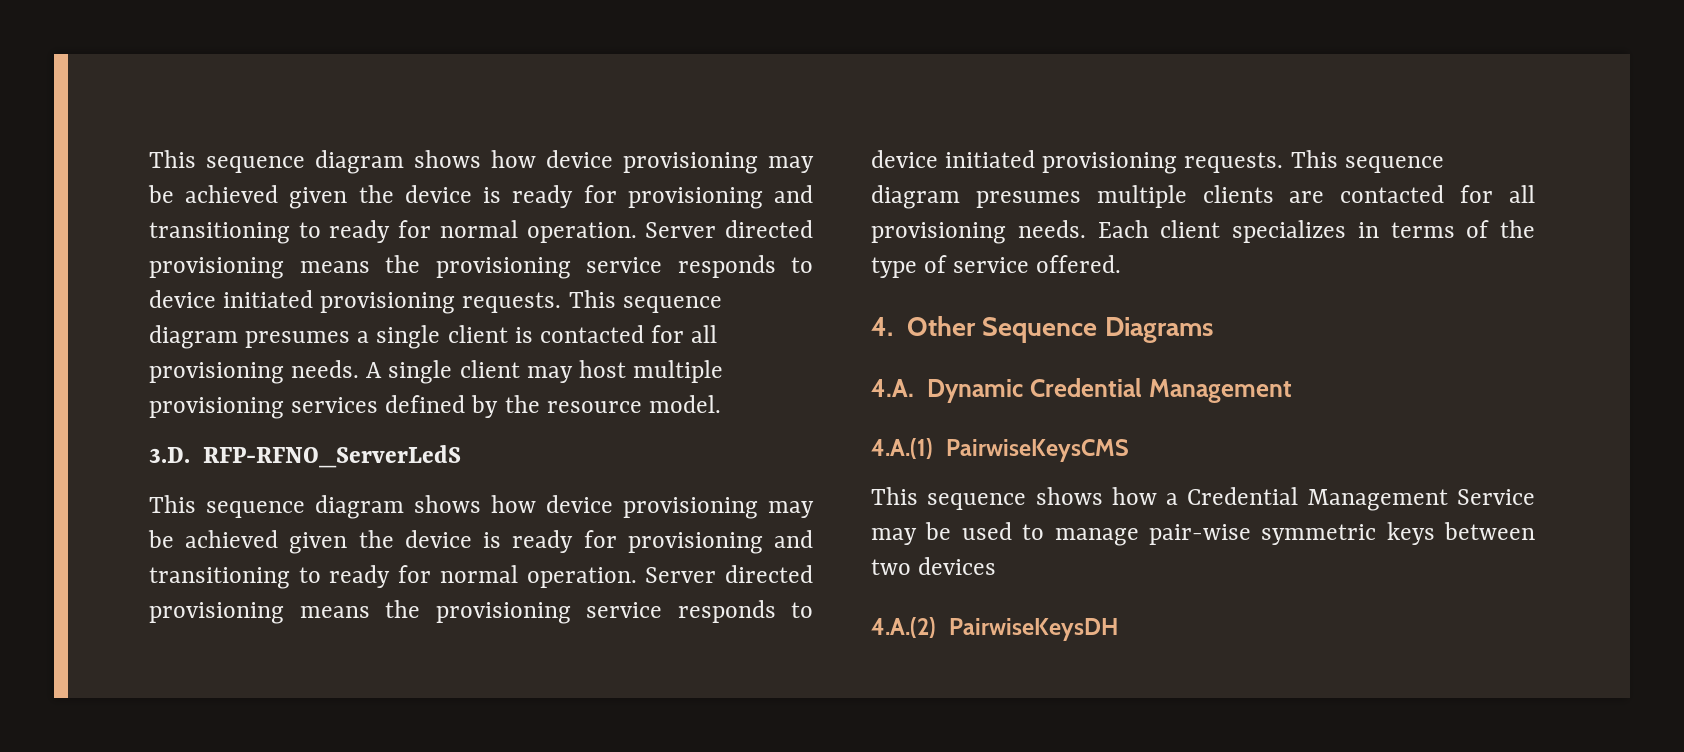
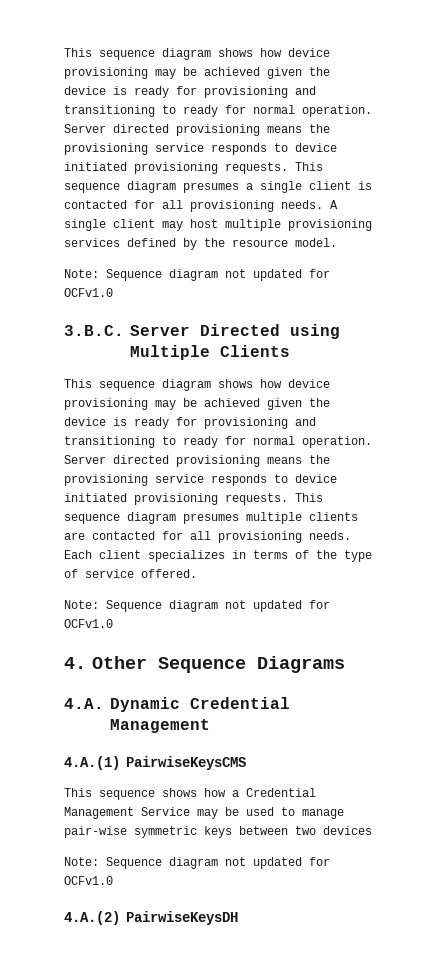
[149,445,462,468] 3.D. RFP-RFNO_ServerLedS -> [64,269,330,281] [64,288,113,297] [64,324,340,339] [130,345,290,360] Note: Sequence diagram not updated for OCFv1.0 // 3.B.C. Server Directed using Multiple Clients
(1122, 264) none -> [64,600,330,612] [64,619,113,628] // Note: Sequence diagram not updated for OCFv1.0
(997, 566) none -> [64,857,330,869] [64,876,113,885] // Note: Sequence diagram not updated for OCFv1.0

